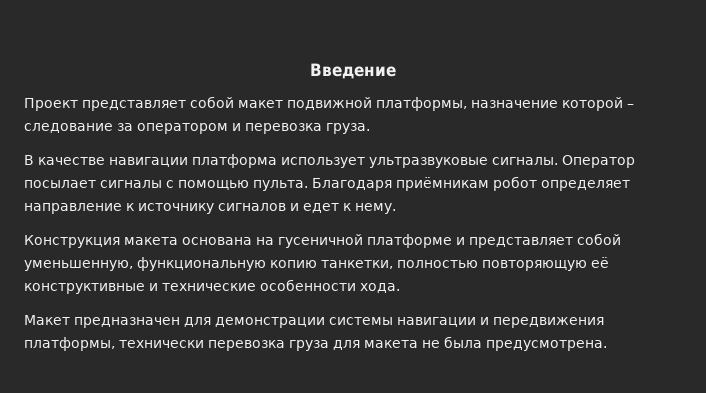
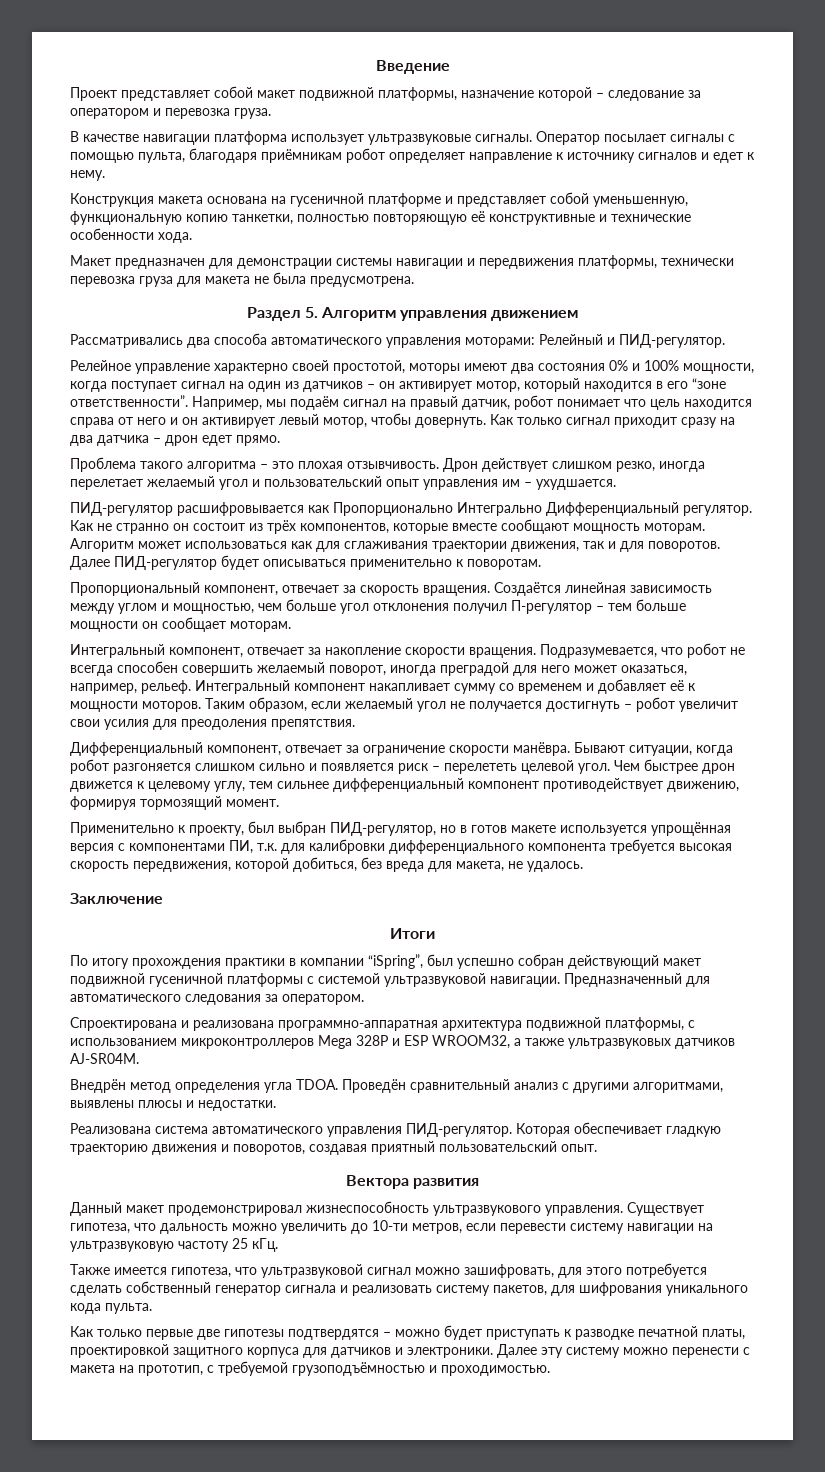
[253,178,392,191] пульта. Благодаря -> [138,148,257,163] пульта, благодаря
(607, 345) none -> [246,307,579,321] [70,333,725,348] [70,360,754,374] [70,378,726,392] [70,395,752,410] [70,413,735,428] [70,435,280,446] [70,457,705,472] [70,476,616,490] [70,502,752,516] [70,519,705,534] [70,538,720,552] [70,555,541,570] [70,582,712,596] [70,599,686,614] [70,617,291,632] [70,643,745,658] [70,661,687,676] [70,679,696,694] [70,697,738,712] [70,719,355,730] [70,742,733,756] [70,759,735,774] [70,778,739,792] [70,796,279,810] [70,821,731,836] [70,839,732,854] [70,857,583,872] [70,893,163,904] [390,928,435,939] [70,954,701,969] [70,973,710,987] [70,994,364,1005] [70,1017,695,1031] [70,1035,735,1049] [70,1053,139,1064] [70,1079,723,1093] [70,1100,276,1111] [70,1122,721,1137] [70,1141,597,1155] [345,1175,480,1189] [70,1201,704,1216] [70,1220,713,1234] [70,1238,278,1252] [70,1263,707,1278] [70,1281,748,1296] [70,1303,152,1314] [70,1325,745,1340] [70,1344,750,1358] [70,1361,550,1376] // Раздел 5. Алгоритм управления движением // Рассматривались два способа автоматического управления моторами: Релейный и ПИД-регулятор. // Релейное управление характерно своей простотой, моторы имеют два состояния 0% и 100% мощности, когда поступает сигнал на один из датчиков – он активирует мотор, который находится в его “зоне ответственности”. Например, мы подаём сигнал на правый датчик, робот понимает что цель находится справа от него и он активирует левый мотор, чтобы довернуть. Как только сигнал приходит сразу на два датчика – дрон едет прямо. // Проблема такого алгоритма – это плохая отзывчивость. Дрон действует слишком резко, иногда перелетает желаемый угол и пользовательский опыт управления им – ухудшается. // ПИД-регулятор расшифровывается как Пропорционально Интегрально Дифференциальный регулятор. Как не странно он состоит из трёх компонентов, которые вместе сообщают мощность моторам. Алгоритм может использоваться как для сглаживания траектории движения, так и для поворотов. Далее ПИД-регулятор будет описываться применительно к поворотам. // Пропорциональный компонент, отвечает за скорость вращения. Создаётся линейная зависимость между углом и мощностью, чем больше угол отклонения получил П-регулятор – тем больше мощности он сообщает моторам. // Интегральный компонент, отвечает за накопление скорости вращения. Подразумевается, что робот не всегда способен совершить желаемый поворот, иногда преградой для него может оказаться, например, рельеф. Интегральный компонент накапливает сумму со временем и добавляет её к мощности моторов. Таким образом, если желаемый угол не получается достигнуть – робот увеличит свои усилия для преодоления препятствия. // Дифференциальный компонент, отвечает за ограничение скорости манёвра. Бывают ситуации, когда робот разгоняется слишком сильно и появляется риск – перелететь целевой угол. Чем быстрее дрон движется к целевому углу, тем сильнее дифференциальный компонент противодействует движению, формируя тормозящий момент. // Применительно к проекту, был выбран ПИД-регулятор, но в готов макете используется упрощённая версия с компонентами ПИ, т.к. для калибровки дифференциального компонента требуется высокая скорость передвижения, которой добиться, без вреда для макета, не удалось. // Заключение // Итоги // По итогу прохождения практики в компании “iSpring”, был успешно собран действующий макет подвижной гусеничной платформы с системой ультразвуковой навигации. Предназначенный для автоматического следования за оператором. // Спроектирована и реализована программно-аппаратная архитектура подвижной платформы, с использованием микроконтроллеров Mega 328P и ESP WROOM32, а также ультразвуковых датчиков AJ-SR04M. // Внедрён метод определения угла TDOA. Проведён сравнительный анализ с другими алгоритмами, выявлены плюсы и недостатки. // Реализована система автоматического управления ПИД-регулятор. Которая обеспечивает гладкую траекторию движения и поворотов, создавая приятный пользовательский опыт. // Вектора развития // Данный макет продемонстрировал жизнеспособность ультразвукового управления. Существует гипотеза, что дальность можно увеличить до 10-ти метров, если перевести систему навигации на ультразвуковую частоту 25 кГц. // Также имеется гипотеза, что ультразвуковой сигнал можно зашифровать, для этого потребуется сделать собственный генератор сигнала и реализовать систему пакетов, для шифрования уникального кода пульта. // Как только первые две гипотезы подтвердятся – можно будет приступать к разводке печатной платы, проектировкой защитного корпуса для датчиков и электроники. Далее эту систему можно перенести с макета на прототип, с требуемой грузоподъёмностью и проходимостью.

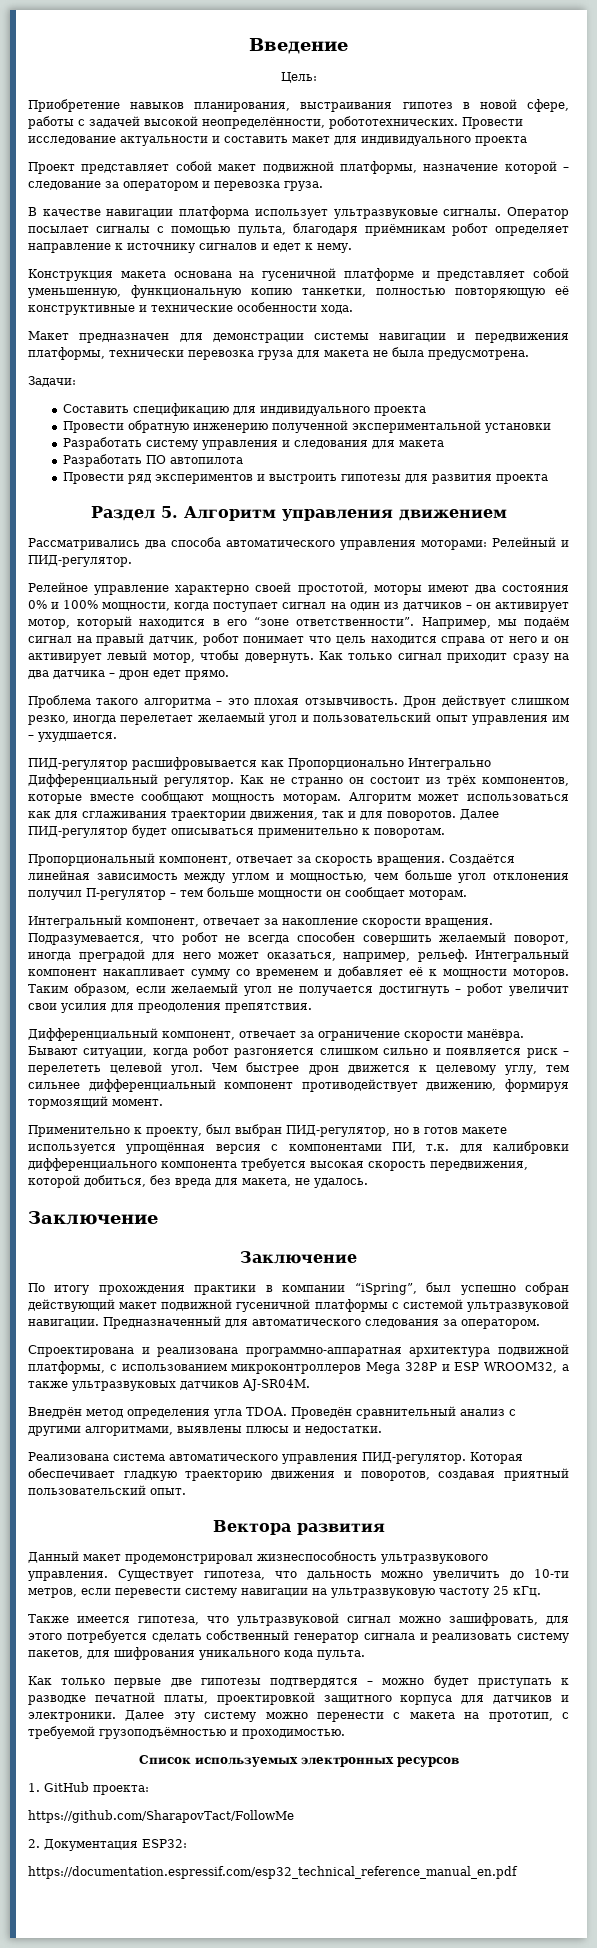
(450, 67) none -> [280,72,317,83] [28,99,570,112] [28,116,523,129] [28,136,527,146] // Цель: // Приобретение навыков планирования, выстраивания гипотез в новой сфере, работы с задачей высокой неопределённости, робототехнических. Провести исследование актуальности и составить макет для индивидуального проекта
(414, 281) none -> [28,376,76,387] [62,403,426,416] [62,420,551,433] [62,437,444,450] [62,454,243,467] [62,472,548,484] // Задачи: // Составить спецификацию для индивидуального проекта // Провести обратную инженерию полученной экспериментальной установки // Разработать систему управления и следования для макета // Разработать ПО автопилота // Провести ряд экспериментов и выстроить гипотезы для развития проекта
[390,928,435,939] Итоги -> [240,1251,357,1264] Заключение
(550, 1370) none -> [138,1755,459,1767] [28,1782,149,1795] [28,1810,294,1823] [28,1839,187,1851] [28,1866,518,1879] // Список используемых электронных ресурсов // 1. GitHub проекта: // https://github.com/SharapovTact/FollowMe // 2. Документация ESP32: // https://documentation.espressif.com/esp32_technical_reference_manual_en.pdf

